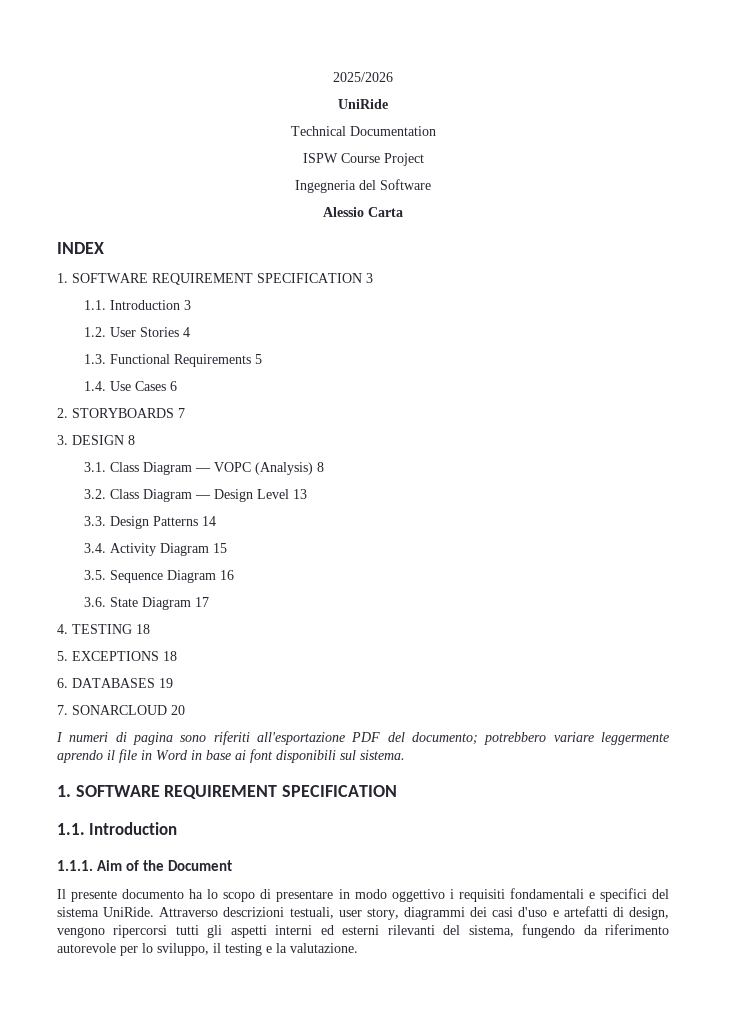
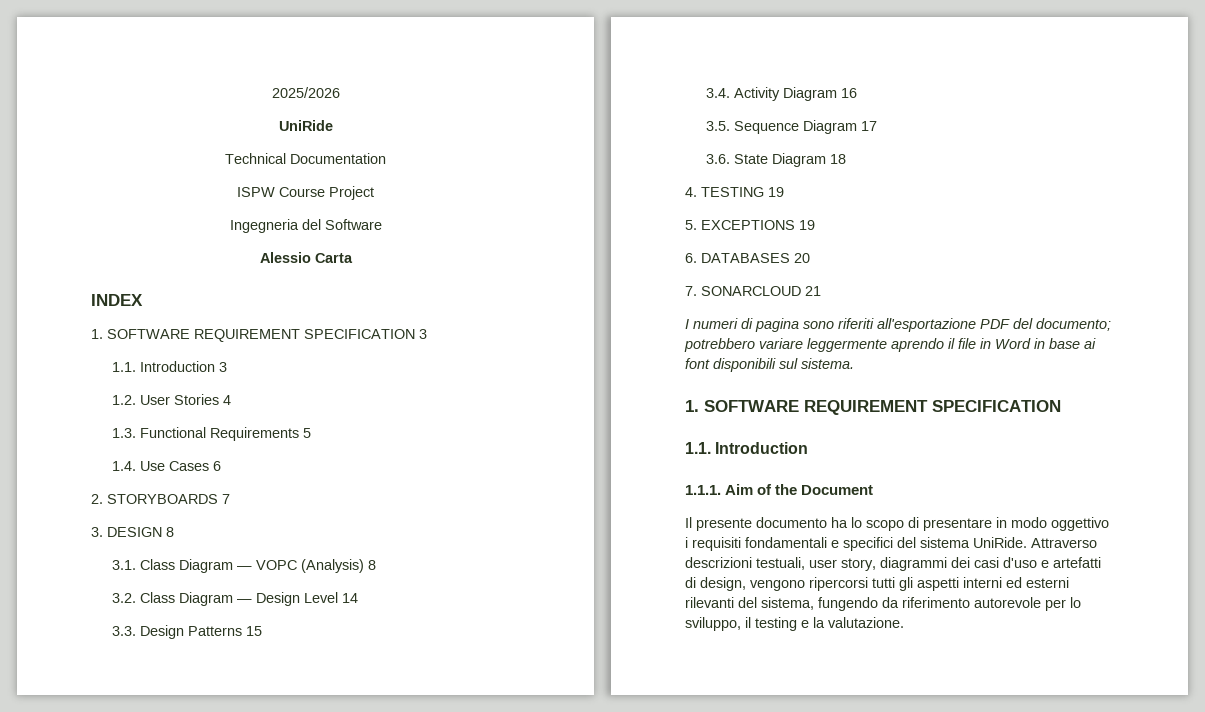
[292,489,307,499] 13 -> [341,593,358,603] 14
[201,516,216,526] 14 -> [245,626,262,636] 15
[212,543,227,553] 15 -> [840,88,857,98] 16
[219,570,234,580] 16 -> [860,121,877,131] 17
[194,597,209,607] 17 -> [829,154,846,164] 18
[136,624,150,634] 18 -> [768,187,784,197] 19
[163,651,177,661] 18 -> [799,220,815,230] 19
[159,678,173,688] 19 -> [794,253,810,263] 20
[171,705,185,715] 20 -> [805,286,821,296] 21

